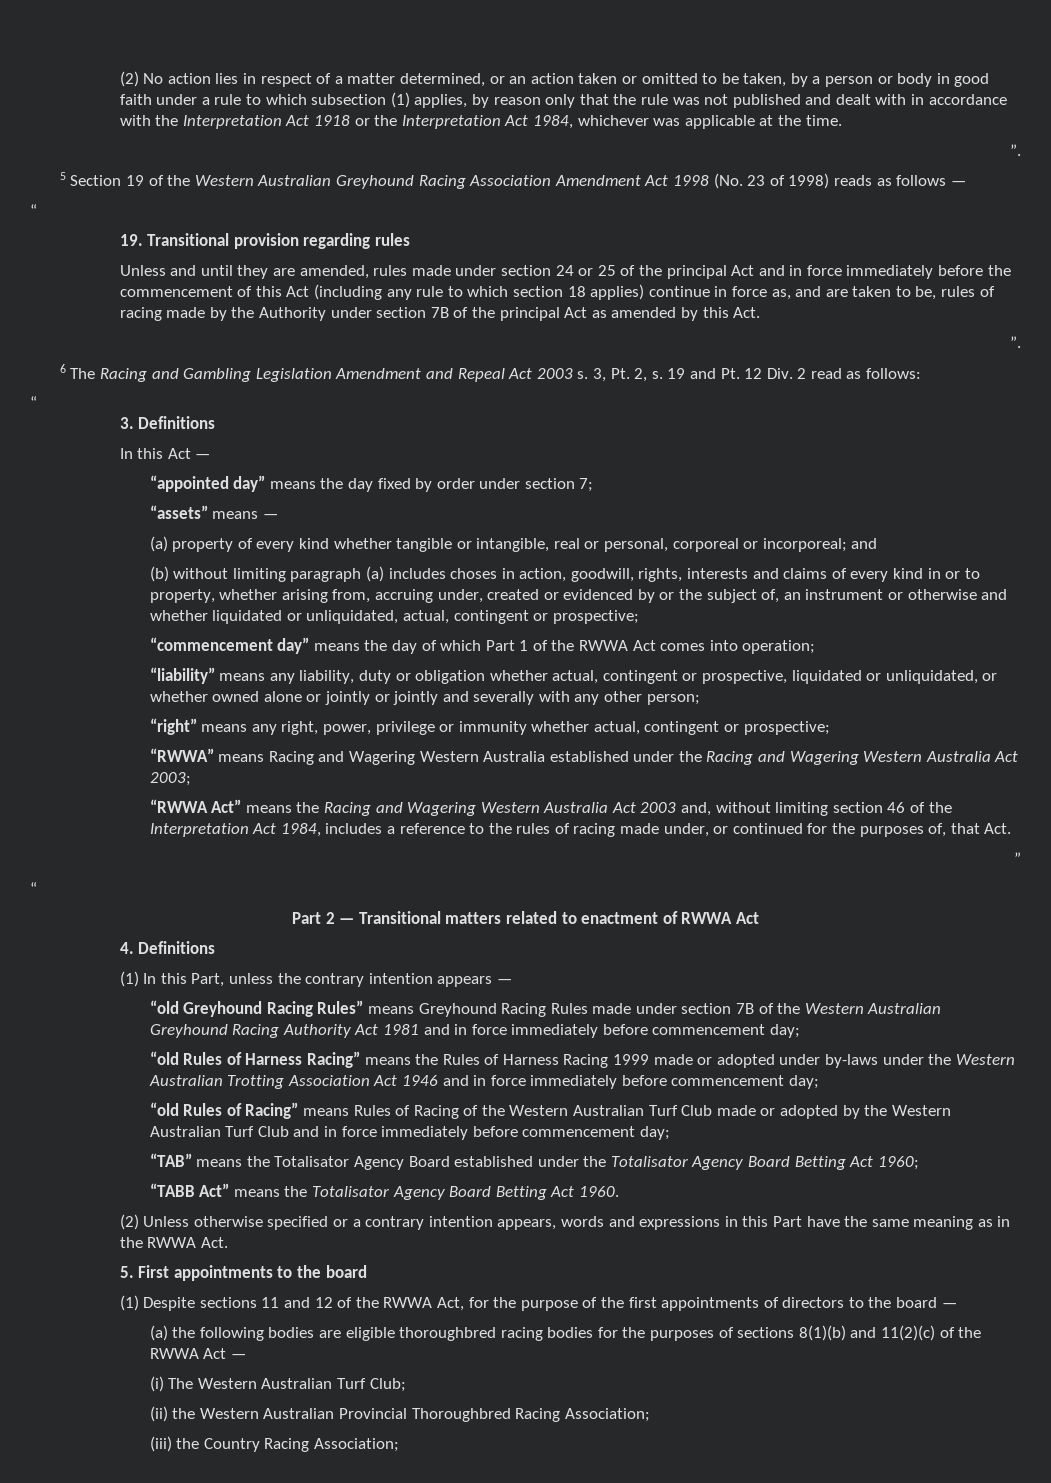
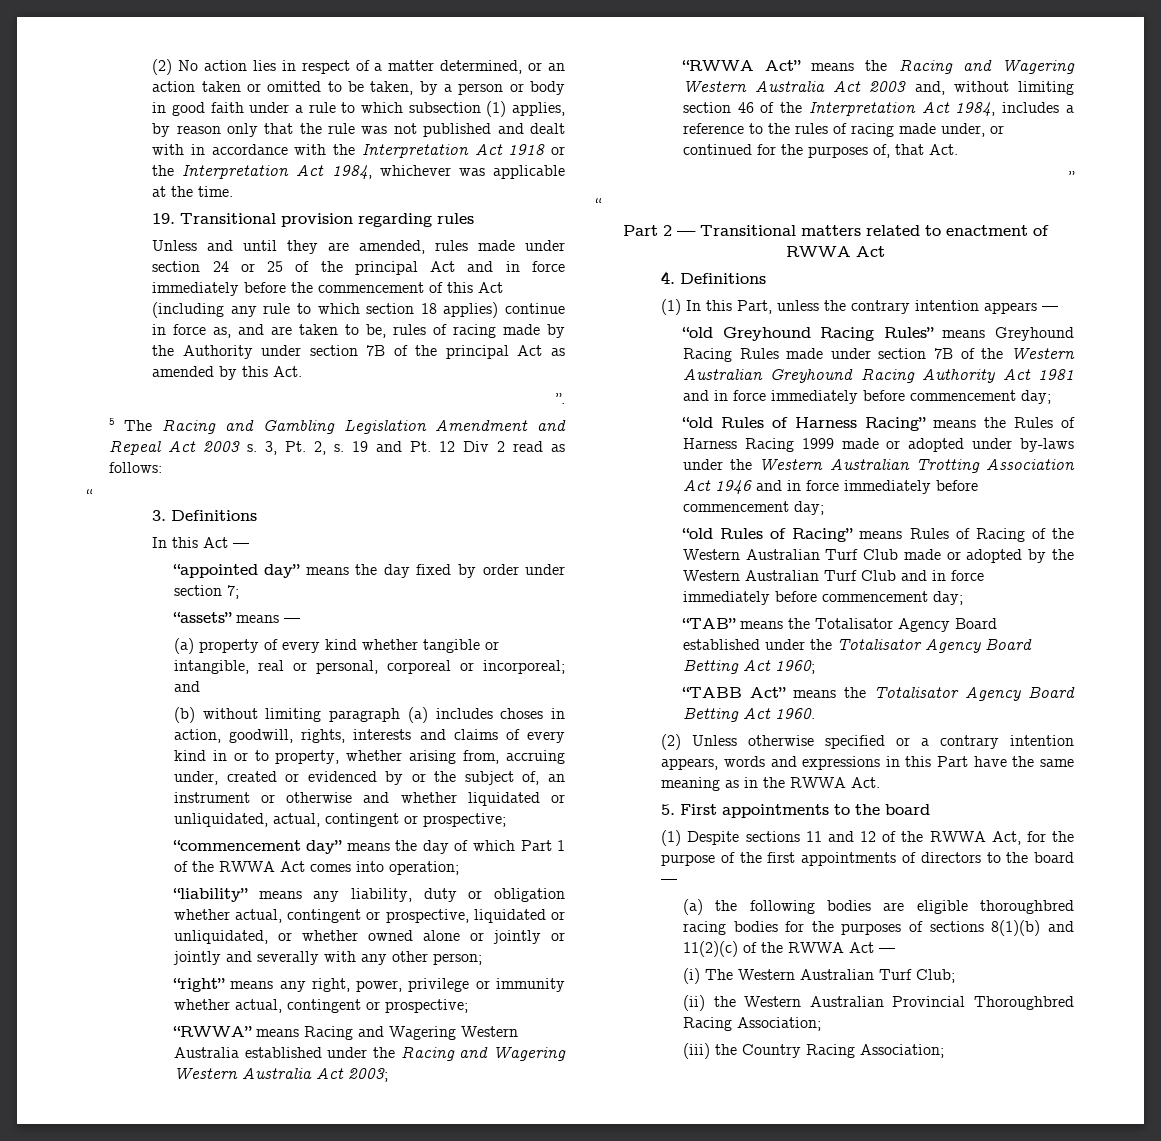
[1010,144,1021,156] [59,172,966,189] [30,204,37,216] // ”. // 5 Section 19 of the Western Australian Greyhound Racing Association Amendment Act 1998 (No. 23 of 1998) reads as follows — // “ -> (234, 191) none
[59,364,66,373] 6 -> [108,418,115,425] 5
[766,368,793,379] Div. -> [462,441,489,452] Div

